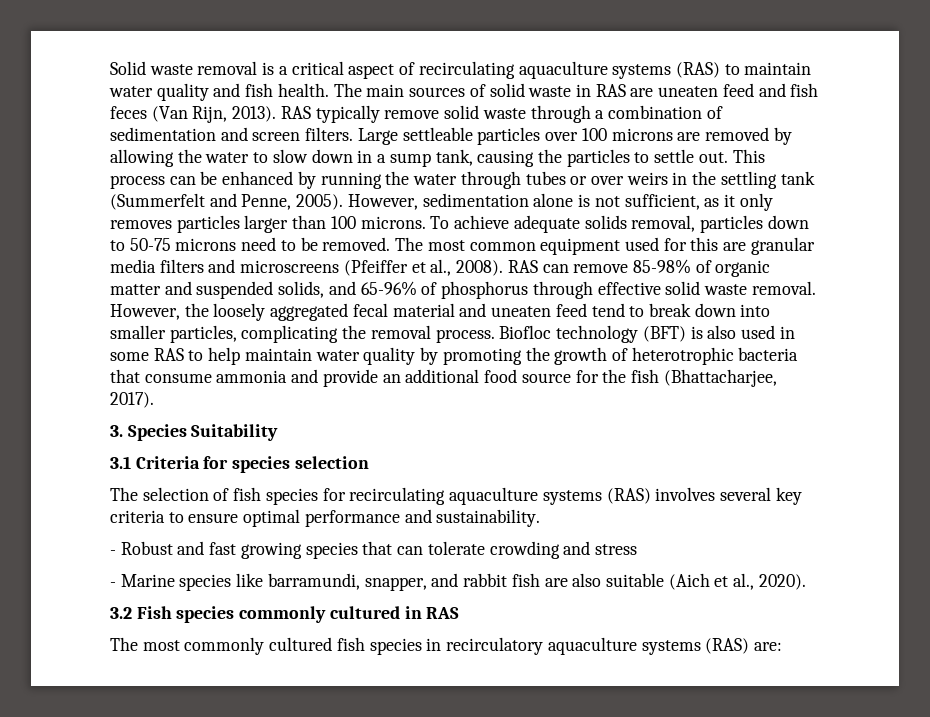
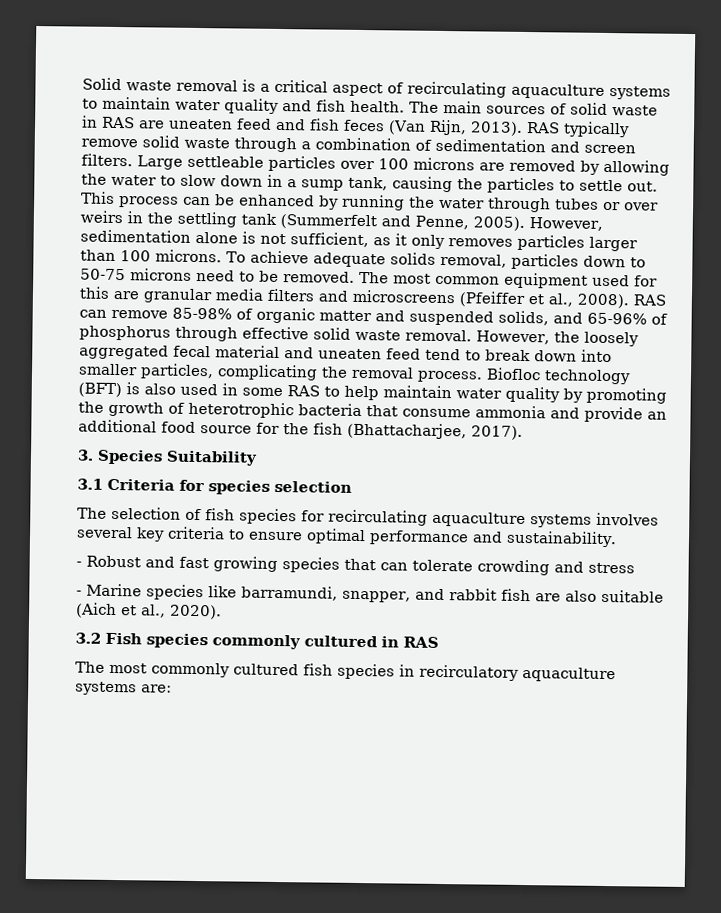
[675,62,720,78] (RAS) -> (671, 93) none
[606,488,651,504] (RAS) -> (592, 521) none
[705,638,750,654] (RAS) -> (137, 688) none

